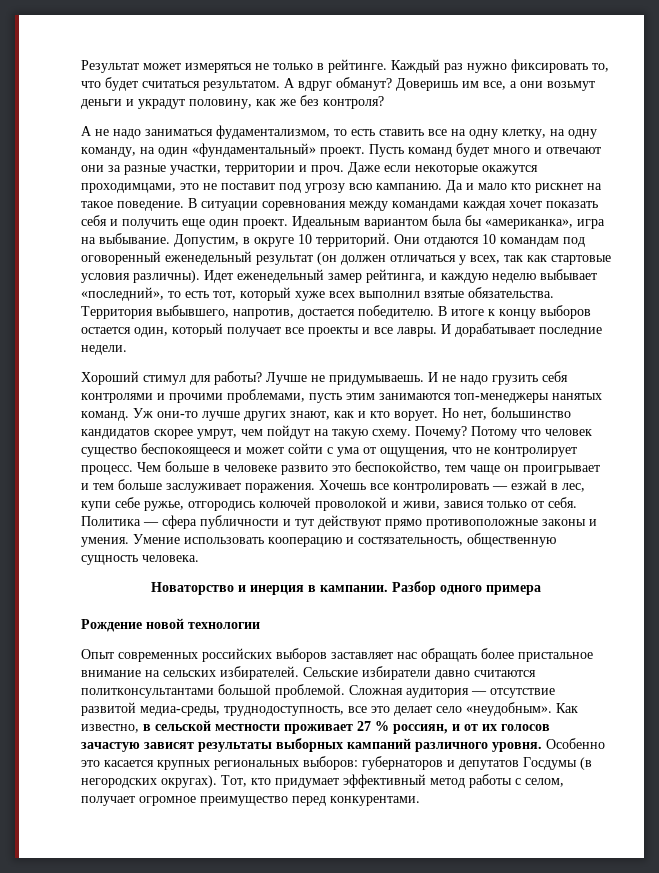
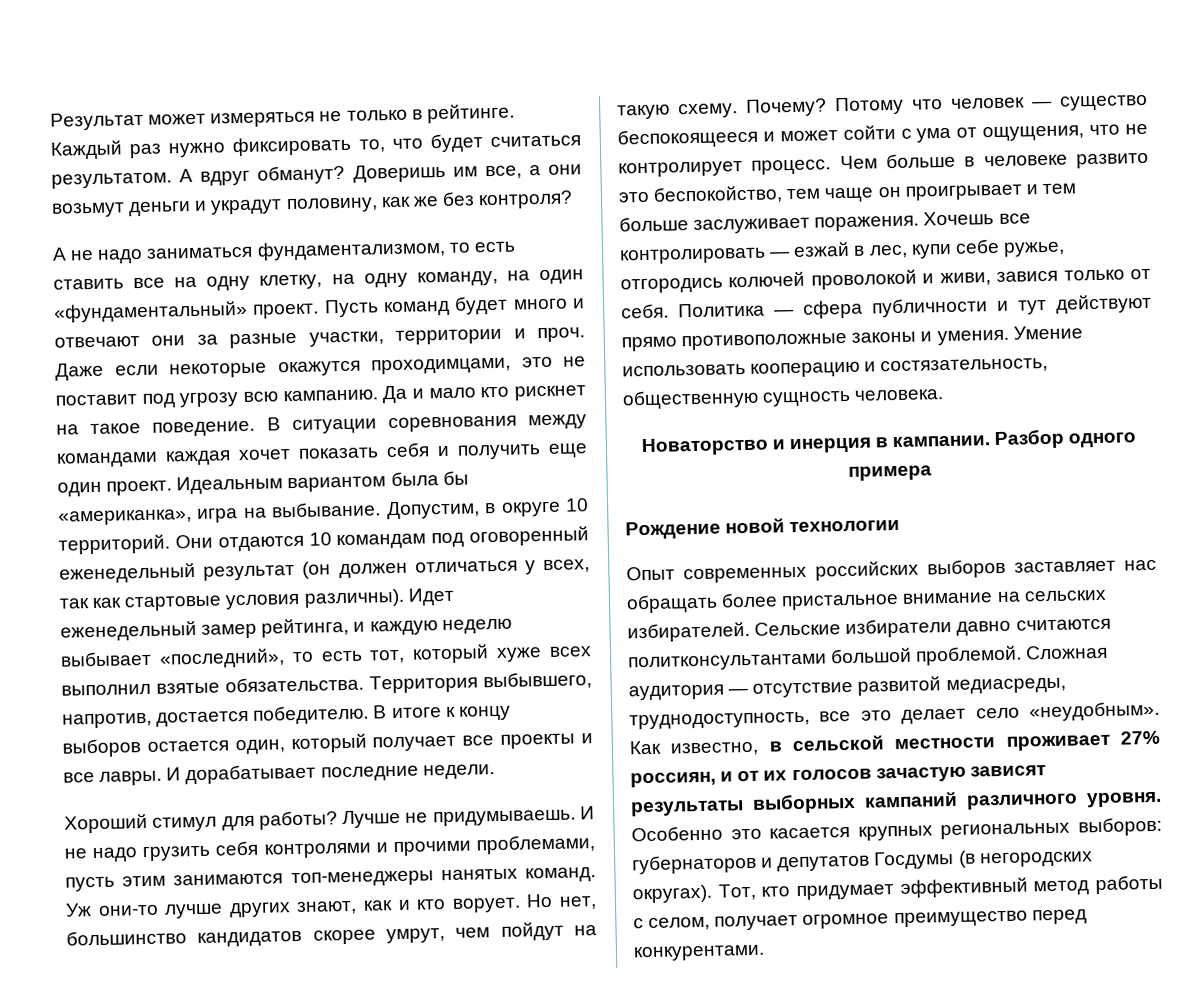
[216,125,330,139] фудаментализмом, -> [256,238,446,261] фундаментализмом,
(592, 432) none -> [1032,100,1052,108] —
[140,706,220,716] медиа-среды, -> [945,677,1066,695] медиасреды,
[357,721,389,731] 27 % -> [1120,730,1160,745] 27%

